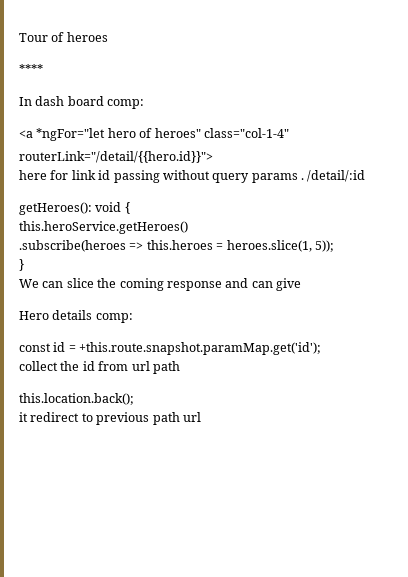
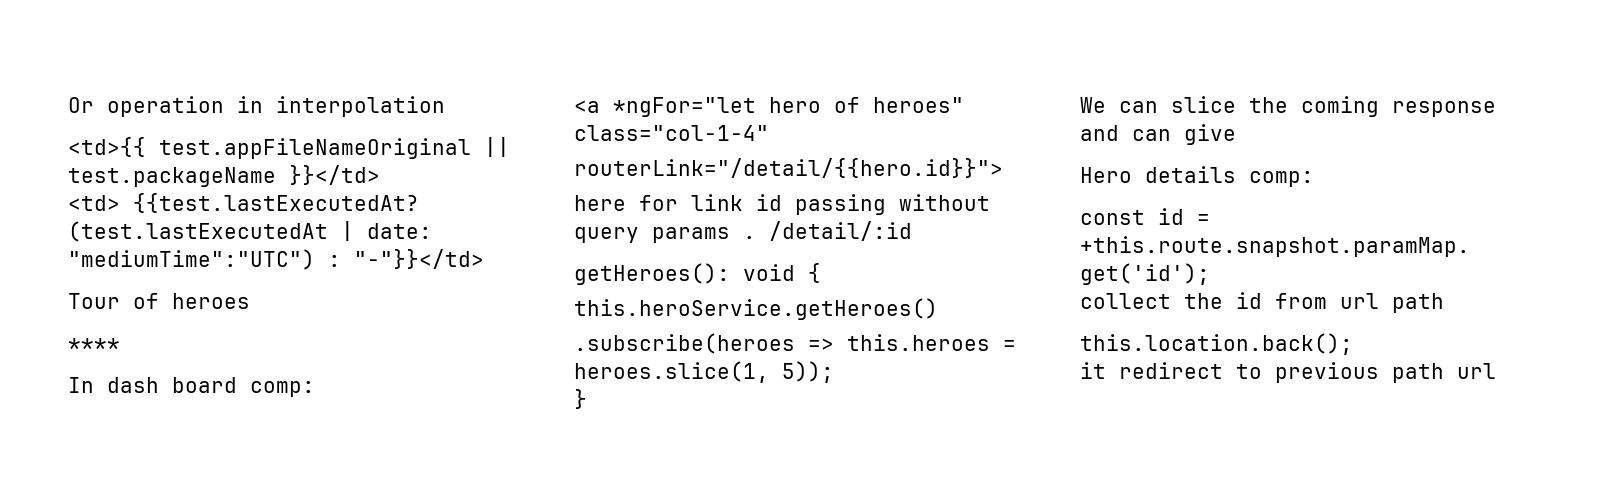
(19, 37) none -> [68,96,445,117] [68,137,510,159] [68,165,380,187] [68,193,419,213] [68,221,432,242] [68,249,484,270] Or operation in interpolation // <td>{{ test.appFileNameOriginal || test.packageName }}</td> // <td> {{test.lastExecutedAt? (test.lastExecutedAt | date: "mediumTime":"UTC") : "-"}}</td> //

